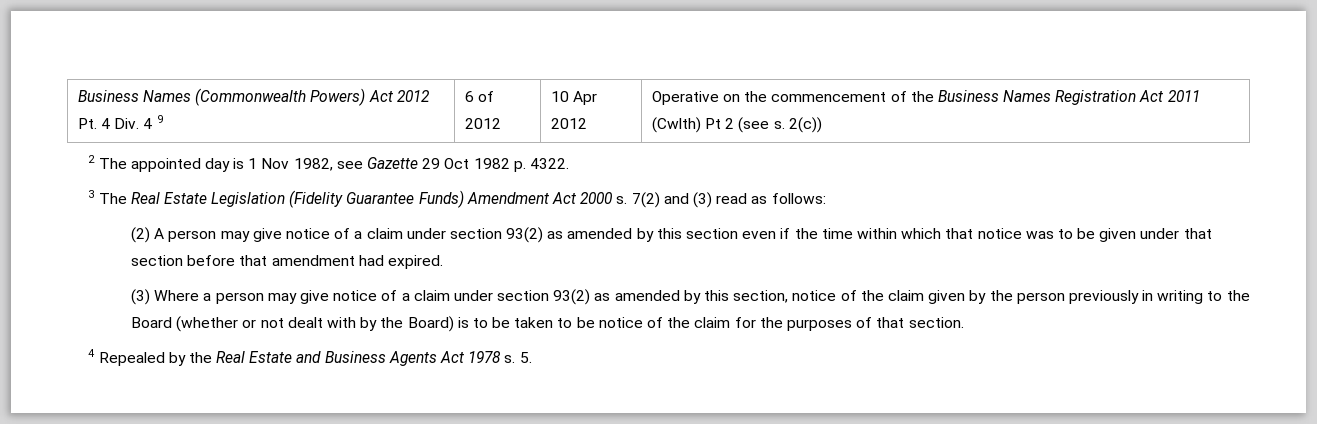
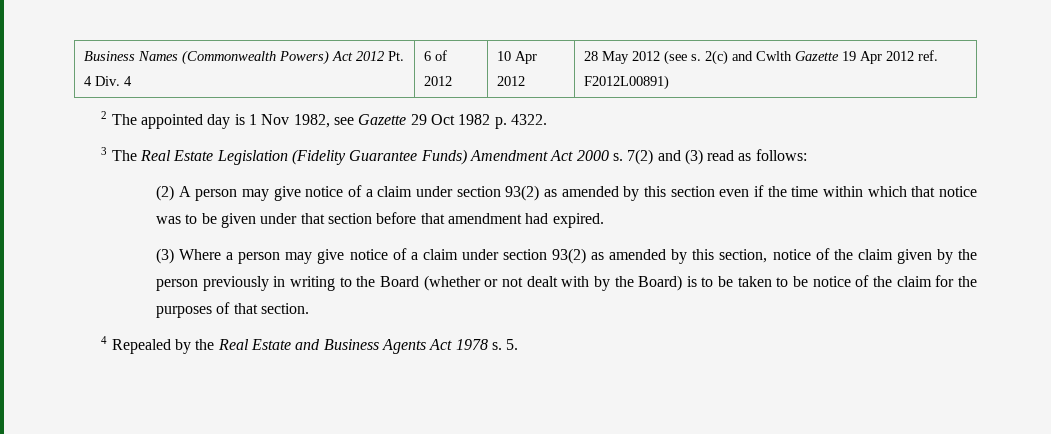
[156,115,163,123] 9 -> (132, 81) none
[651,90,1200,105] [651,117,822,133] Operative on the commencement of the Business Names Registration Act 2011 (Cwlth) Pt 2 (see s. 2(c)) -> [583,50,938,65] [583,75,669,90] 28 May 2012 (see s. 2(c) and Cwlth Gazette 19 Apr 2012 ref. F2012L00891)

